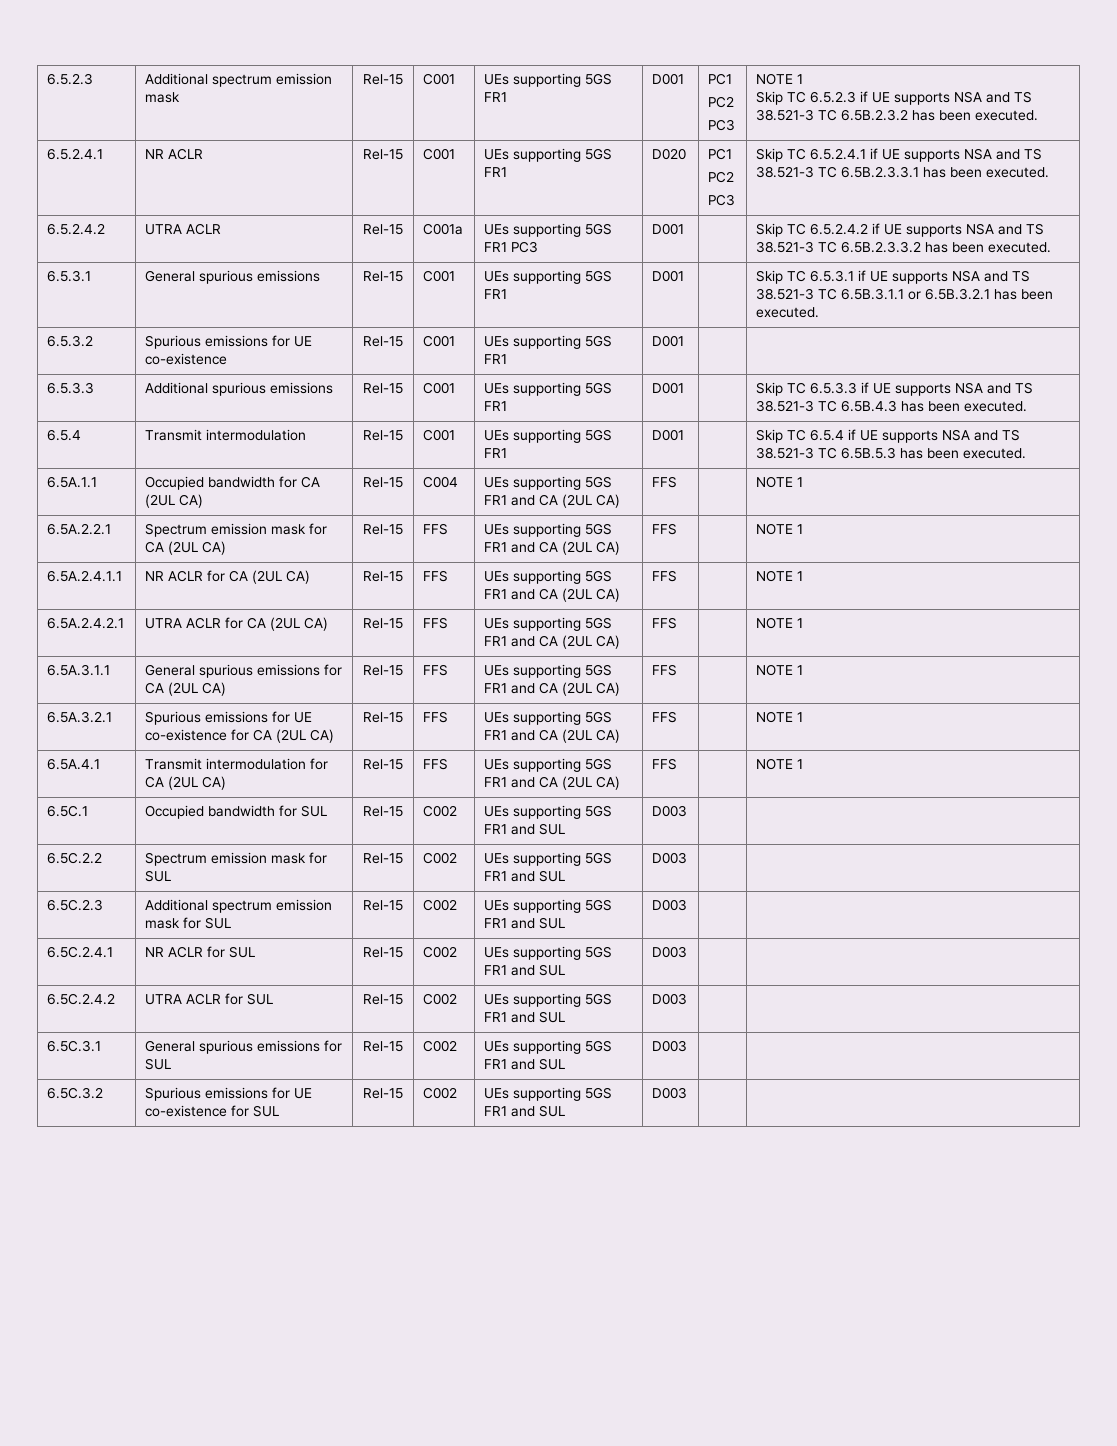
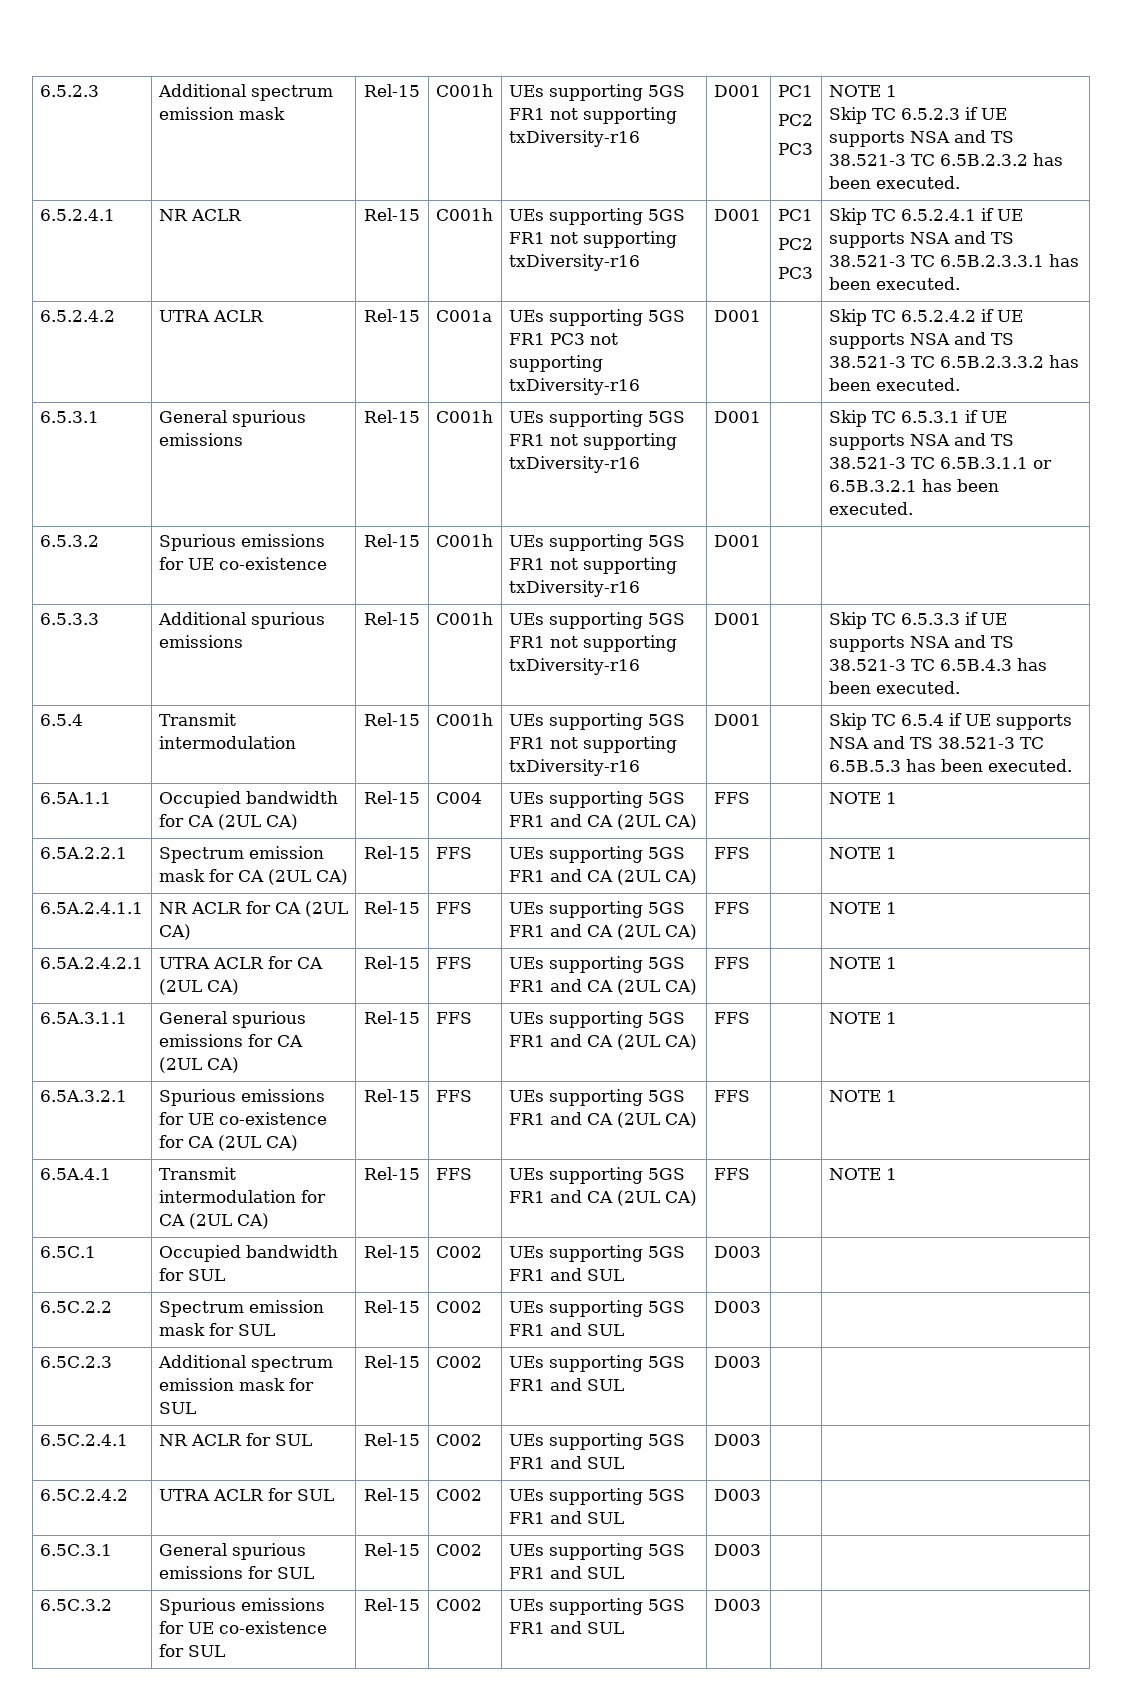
[423,73,456,85] [484,73,613,87] [484,92,508,102] C001 | UEs supporting 5GS FR1 -> [435,84,493,97] [508,84,685,101] [508,107,677,124] [508,130,640,147] C001h | UEs supporting 5GS FR1 not supporting txDiversity-r16
[423,148,456,160] [484,148,613,162] [484,167,508,177] [652,148,687,160] C001 | UEs supporting 5GS FR1 | D020 -> [435,208,493,221] [508,208,685,225] [508,231,677,248] [508,254,640,271] [713,209,761,221] C001h | UEs supporting 5GS FR1 not supporting txDiversity-r16 | D001
(539, 247) none -> [589,333,618,345] [508,355,603,372] [508,378,640,395] not supporting txDiversity-r16
[423,270,456,282] [484,270,613,284] [484,289,508,299] C001 | UEs supporting 5GS FR1 -> [435,410,493,423] [508,410,685,427] [508,433,677,450] [508,456,640,473] C001h | UEs supporting 5GS FR1 not supporting txDiversity-r16
[423,335,456,347] [484,335,613,349] [484,354,508,364] C001 | UEs supporting 5GS FR1 -> [435,534,493,547] [508,534,685,551] [508,557,677,574] [508,580,640,597] C001h | UEs supporting 5GS FR1 not supporting txDiversity-r16
[423,382,456,394] [484,382,613,396] [484,401,508,411] C001 | UEs supporting 5GS FR1 -> [435,612,493,625] [508,612,685,629] [508,635,677,652] [508,658,640,675] C001h | UEs supporting 5GS FR1 not supporting txDiversity-r16
[423,429,456,441] [484,429,613,443] [484,448,508,458] C001 | UEs supporting 5GS FR1 -> [435,713,493,726] [508,713,685,730] [508,736,677,753] [508,759,640,776] C001h | UEs supporting 5GS FR1 not supporting txDiversity-r16

